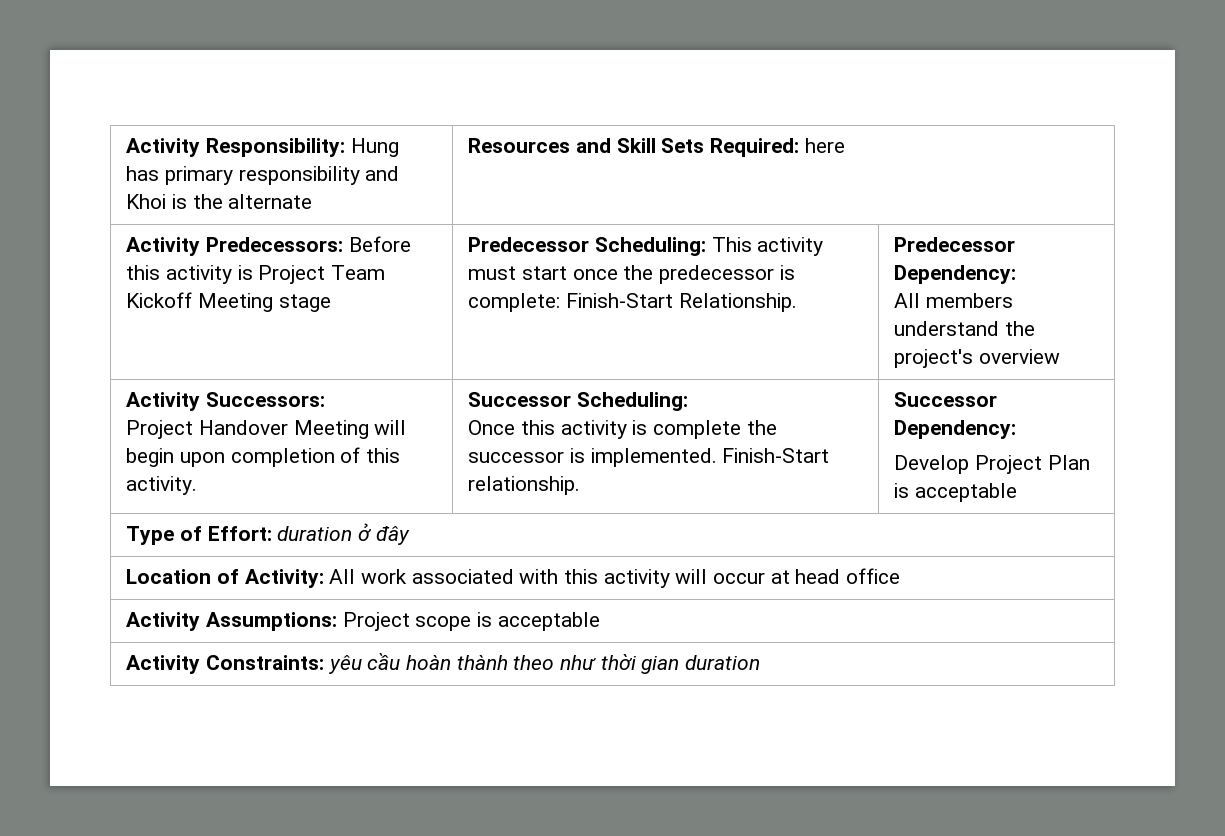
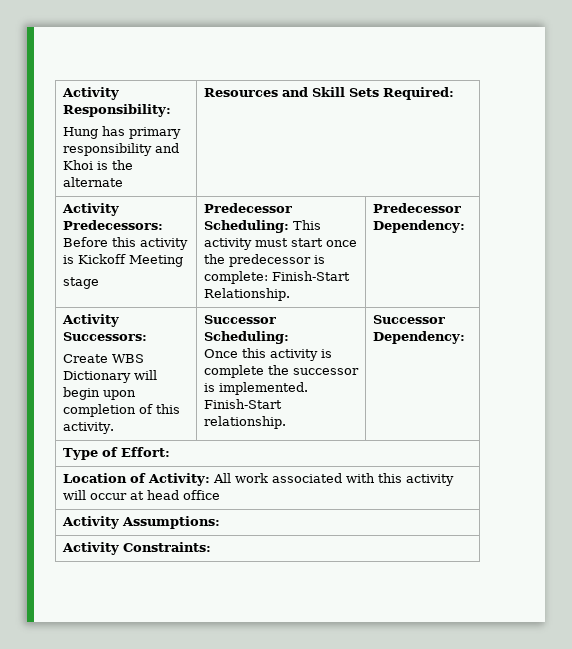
(345, 147) none -> (171, 110) //
[804,138,845,153] here -> (454, 93) none
[258,265,386,284] Project Team -> (74, 259) none
(273, 302) none -> (183, 261) //
[894,293,1013,308] [894,321,1035,336] [894,349,1060,368] // All members understand the project's overview -> (465, 226) none
[126,420,369,439] Project Handover Meeting -> [62,354,144,363] [62,371,131,383] Create WBS Dictionary
[894,455,1090,474] [894,483,1017,502] // Develop Project Plan is acceptable -> (465, 337) none
[277,523,410,545] duration ở đây -> (170, 452) none
[342,612,600,631] [126,653,761,674] Project scope is acceptable // Activity Constraints: yêu cầu hoàn thành theo như thời gian duration -> [61,542,211,555] // Activity Constraints:

